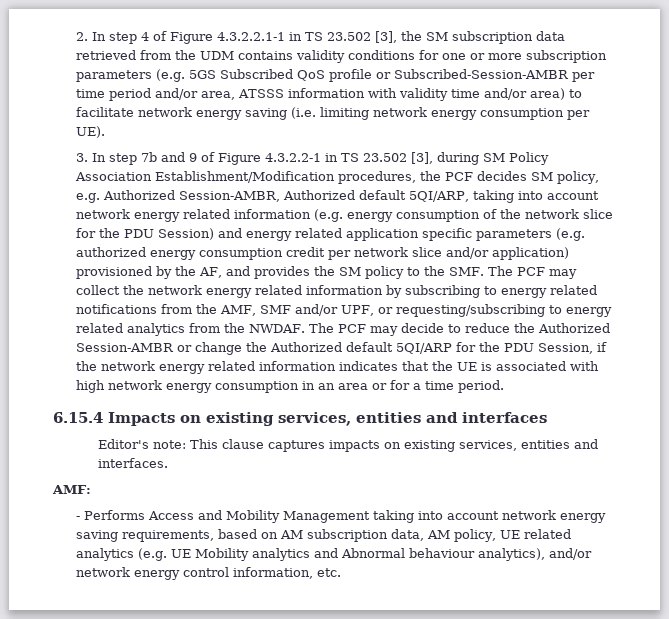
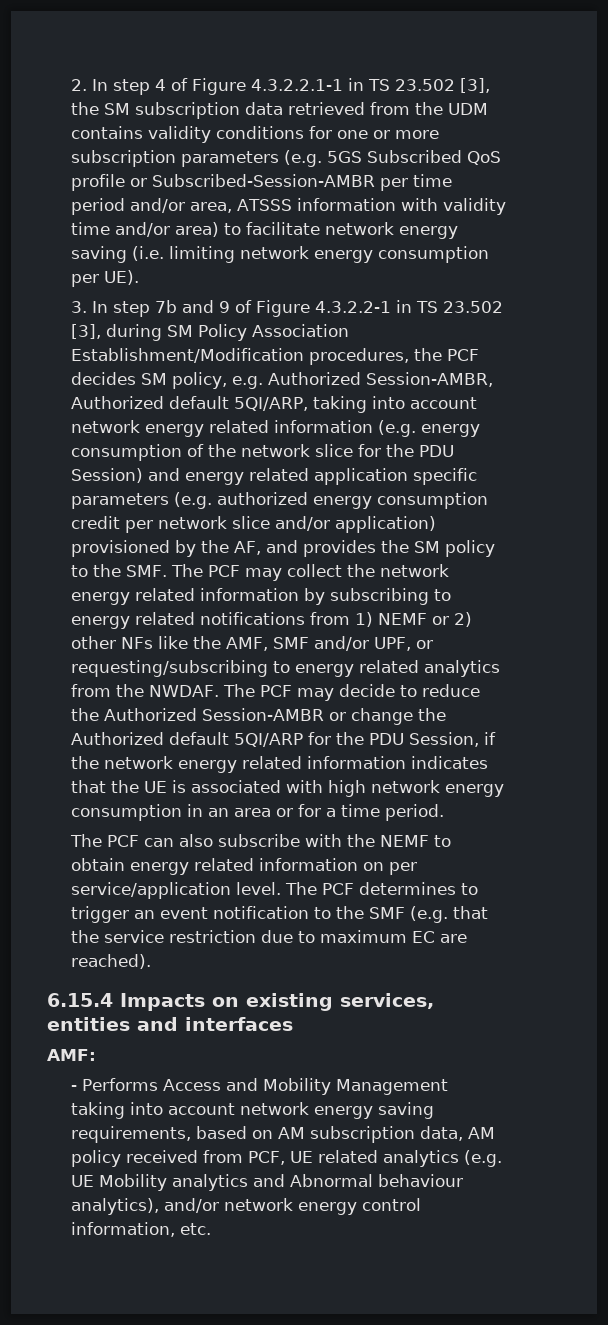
(192, 309) none -> [354,612,472,627] [70,636,188,649] 1) NEMF or 2) other NFs like
(504, 386) none -> [69,834,451,847] [70,858,417,875] [70,882,478,899] [70,906,488,923] [70,930,467,943] [70,954,151,969] // The PCF can also subscribe with the NEMF to obtain energy related information on per service/application level. The PCF determines to trigger an event notification to the SMF (e.g. that the service restriction due to maximum EC are reached).
[98,439,599,452] [98,458,169,468] // Editor's note: This clause captures impacts on existing services, entities and interfaces. -> (293, 1024) none
[453,529,496,542] policy, -> [70,1150,285,1167] policy received from PCF,

